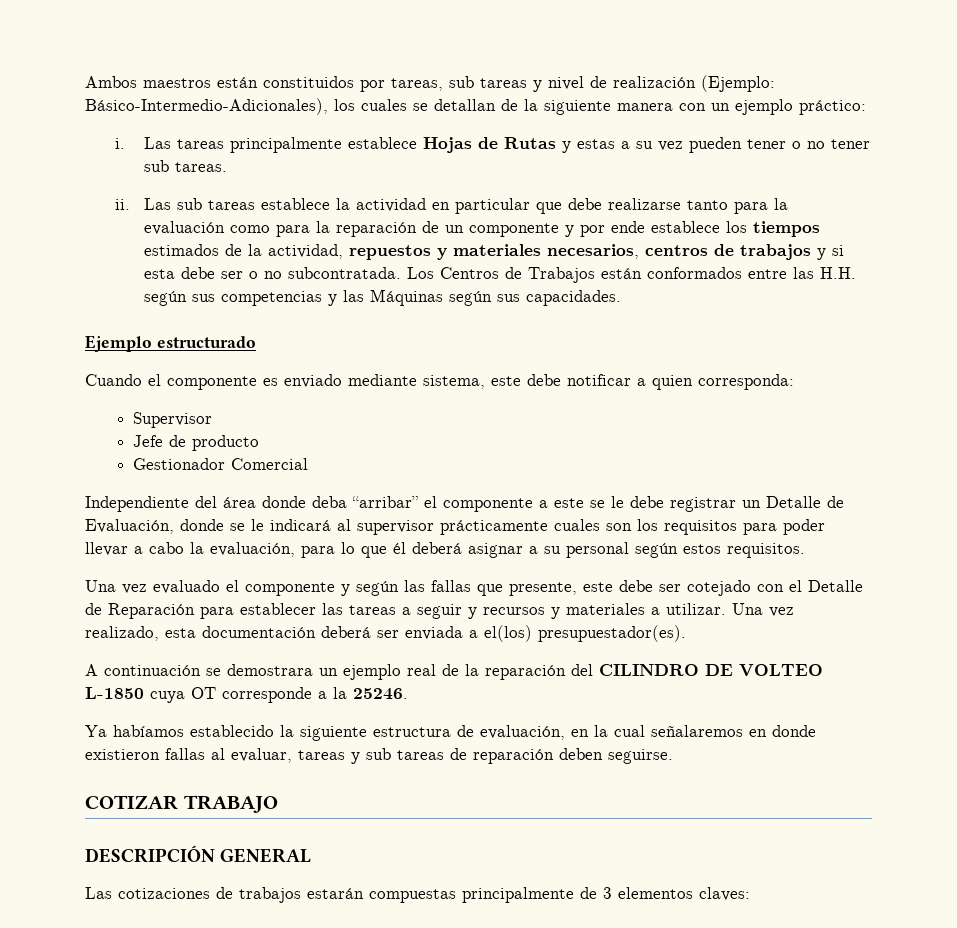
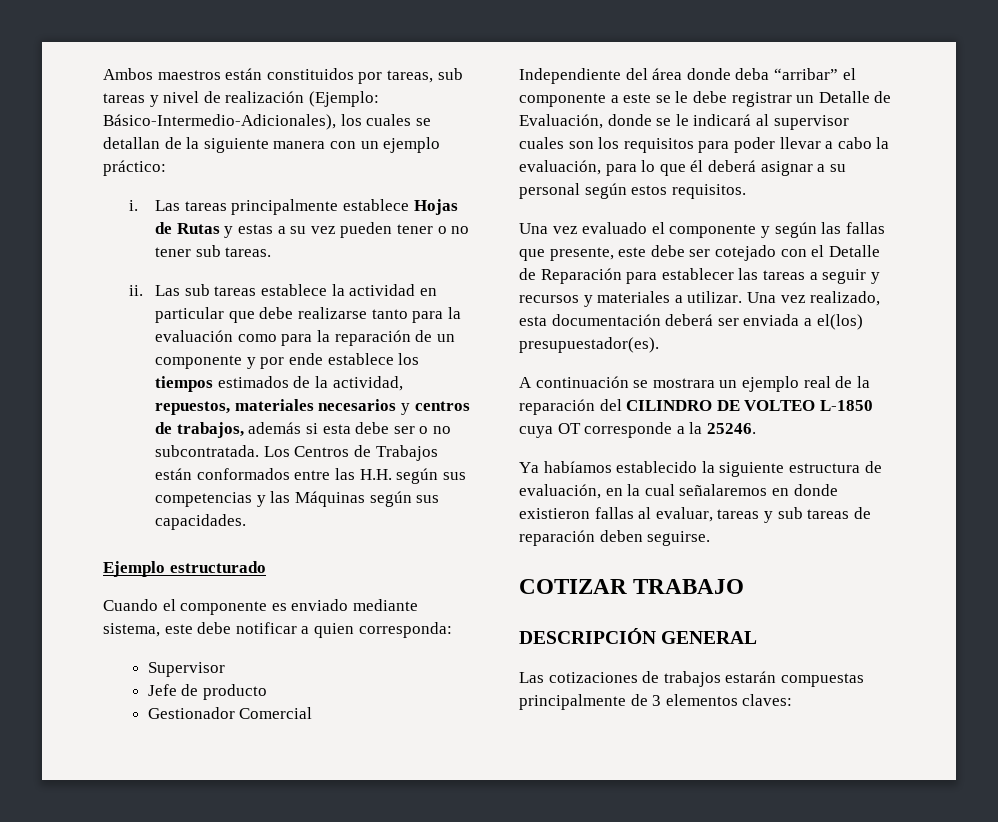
[349,244,827,260] repuestos y materiales necesarios, centros de trabajos y -> [155,399,470,415] [155,422,302,438] repuestos, materiales necesarios y centros de trabajos, además
[440,520,548,535] prácticamente -> (849, 122) none
[227,664,313,676] demostrara -> [652,378,715,388] mostrara

